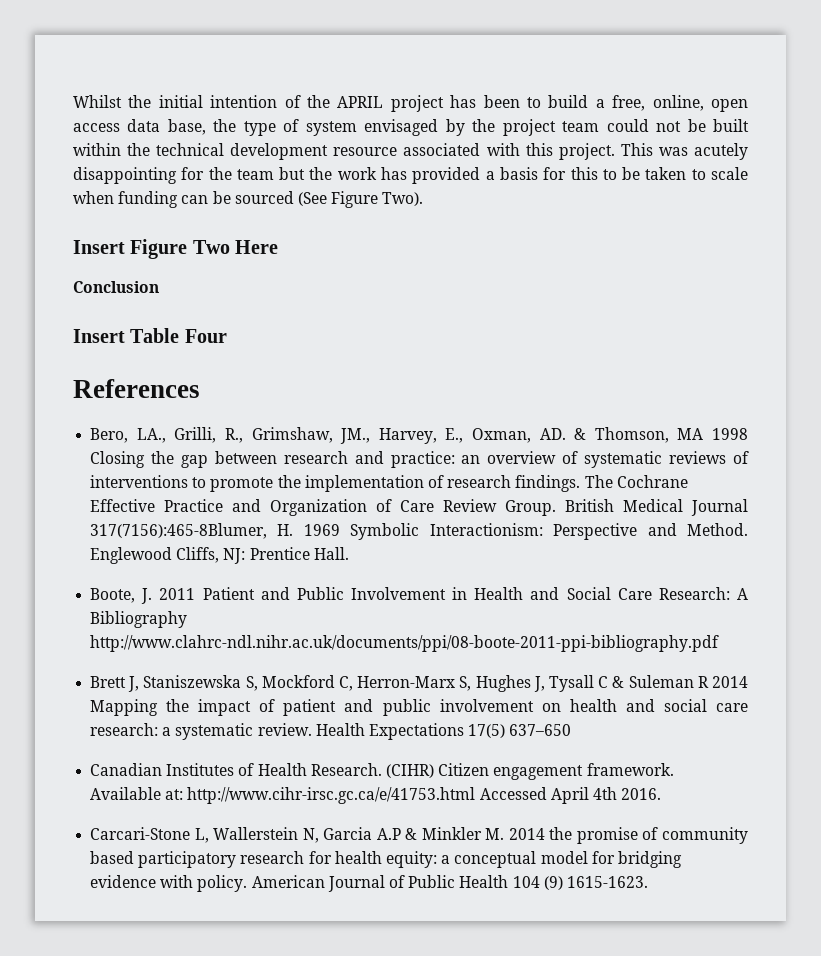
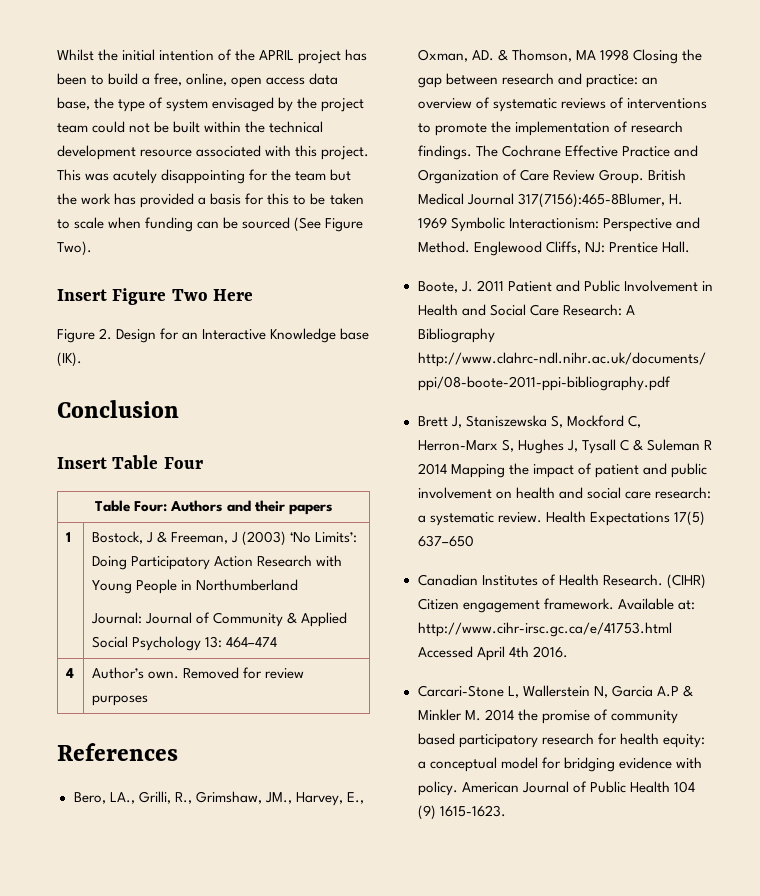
[73,281,159,293] [73,328,227,343] Conclusion // Insert Table Four -> [57,328,370,343] [57,352,82,367] [57,400,179,418] [57,455,203,469] [95,500,332,515] [65,532,71,542] [91,531,358,546] [91,555,343,570] [91,579,299,594] [90,612,348,627] [91,636,278,651] [65,668,74,678] [91,667,305,679] [91,695,148,706] Figure 2. Design for an Interactive Knowledge base (IK). // Conclusion // Insert Table Four // Table Four: Authors and their papers // 1 | Bostock, J & Freeman, J (2003) ‘No Limits’: Doing Participatory Action Research with Young People in Northumberland // Journal: Journal of Community & Applied Social Psychology 13: 464–474 // 4 | Author’s own. Removed for review purposes

